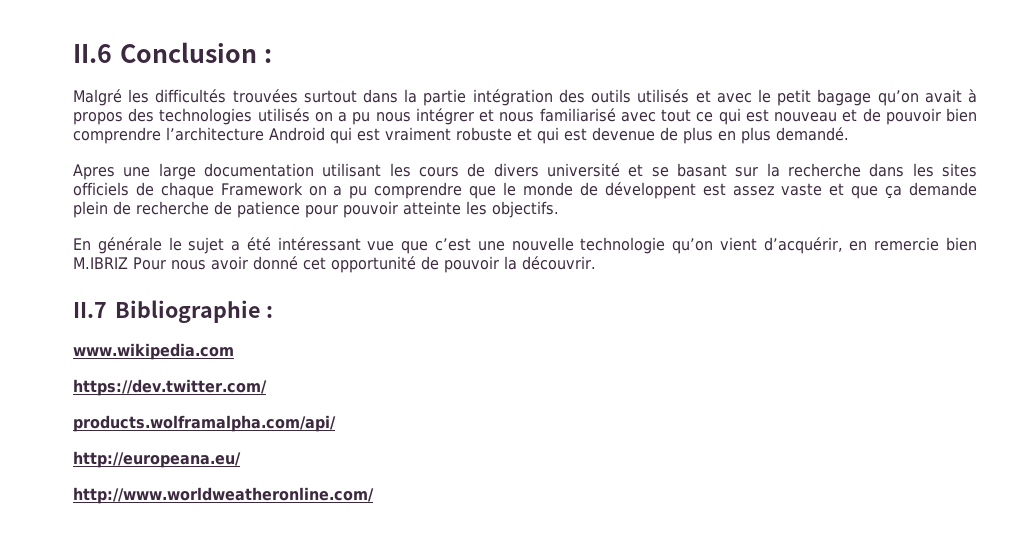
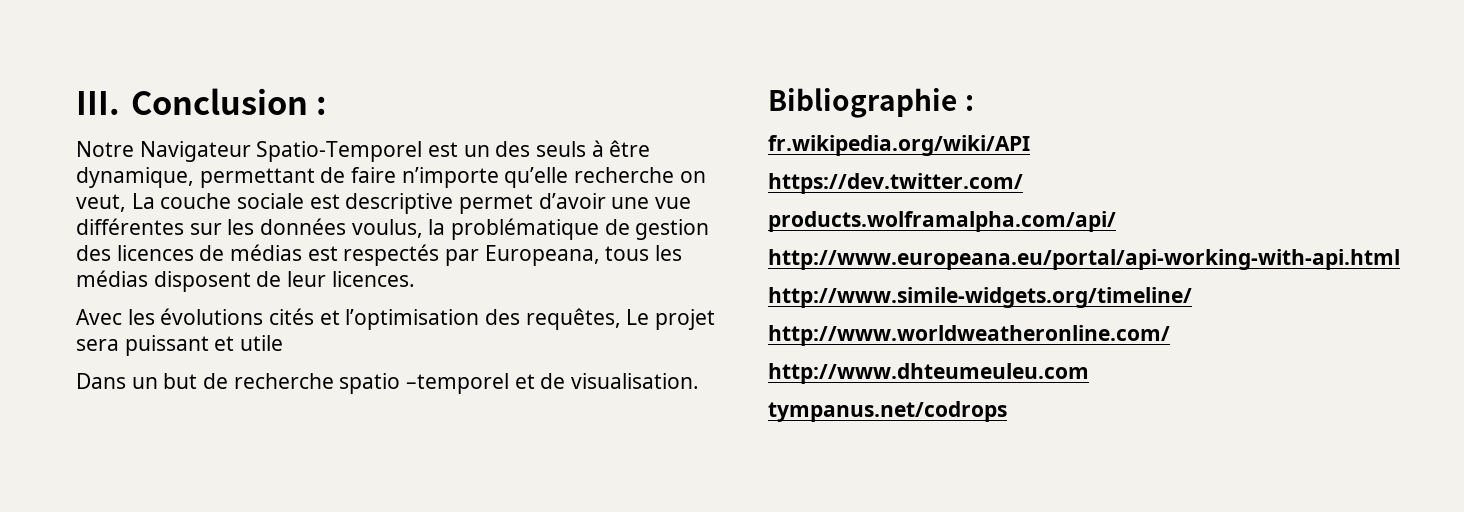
[73,44,112,63] II.6 -> [76,91,120,115] III.
[73,89,978,106] [73,108,977,125] [73,127,849,144] [73,163,978,180] [73,182,978,199] [73,201,559,218] [73,237,978,254] [73,256,596,273] [73,302,107,318] Malgré les difficultés trouvées surtout dans la partie intégration des outils utilisés et avec le petit bagage qu’on avait à propos des technologies utilisés on a pu nous intégrer et nous familiarisé avec tout ce qui est nouveau et de pouvoir bien comprendre l’architecture Android qui est vraiment robuste et qui est devenue de plus en plus demandé. // Apres une large documentation utilisant les cours de divers université et se basant sur la recherche dans les sites officiels de chaque Framework on a pu comprendre que le monde de développent est assez vaste et que ça demande plein de recherche de patience pour pouvoir atteinte les objectifs. // En générale le sujet a été intéressant vue que c’est une nouvelle technologie qu’on vient d’acquérir, en remercie bien M.IBRIZ Pour nous avoir donné cet opportunité de pouvoir la découvrir. // II.7 -> [76,140,651,162] [76,167,706,188] [76,193,692,214] [76,218,710,240] [76,244,683,266] [76,270,415,292] [76,308,716,330] [76,335,284,356] [76,373,700,394] Notre Navigateur Spatio-Temporel est un des seuls à être dynamique, permettant de faire n’importe qu’elle recherche on veut, La couche sociale est descriptive permet d’avoir une vue différentes sur les données voulus, la problématique de gestion des licences de médias est respectés par Europeana, tous les médias disposent de leur licences. // Avec les évolutions cités et l’optimisation des requêtes, Le projet sera puissant et utile // Dans un but de recherche spatio –temporel et de visualisation. //
[73,343,234,360] www.wikipedia.com -> [768,135,1030,156] fr.wikipedia.org/wiki/API
[73,451,241,468] http://europeana.eu/ -> [768,249,1400,270] [768,287,1192,308] http://www.europeana.eu/portal/api-working-with-api.html // http://www.simile-widgets.org/timeline/
(374, 495) none -> [768,363,1089,384] [768,401,1007,422] // http://www.dhteumeuleu.com // tympanus.net/codrops

